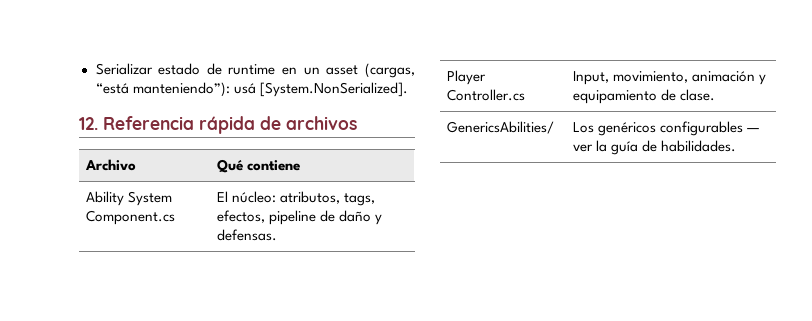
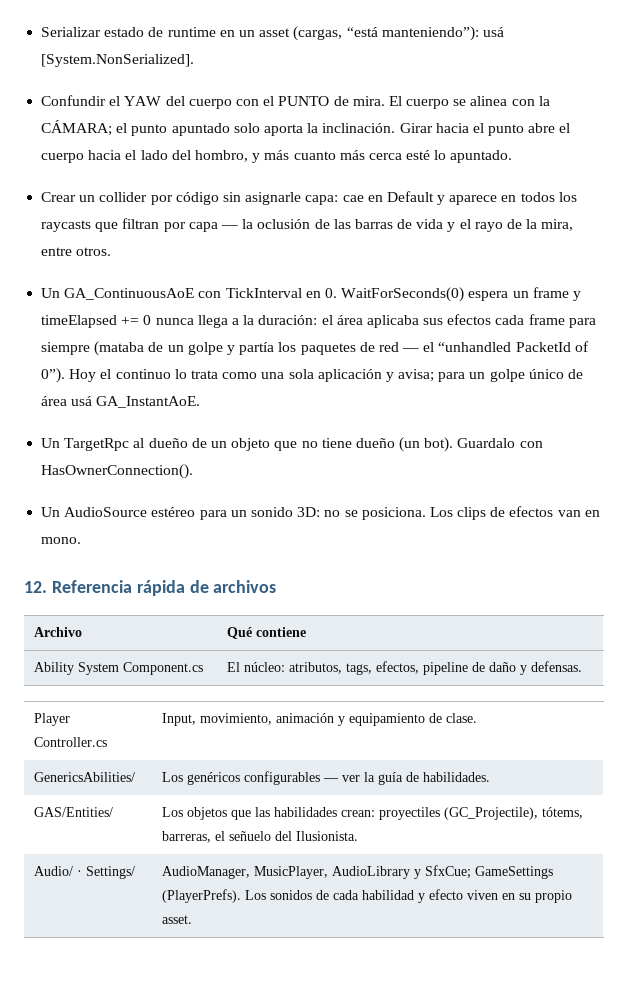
(408, 89) none -> [41,95,550,109] [41,120,571,136] [41,150,513,163] [41,191,577,205] [41,218,574,232] [41,247,112,256] [41,287,581,302] [41,314,596,328] [41,341,589,356] [41,368,584,383] [41,396,201,408] [41,437,543,452] [41,464,194,479] [41,506,600,520] [41,537,82,544] // Confundir el YAW del cuerpo con el PUNTO de mira. El cuerpo se alinea con la CÁMARA; el punto apuntado solo aporta la inclinación. Girar hacia el punto abre el cuerpo hacia el lado del hombro, y más cuanto más cerca esté lo apuntado. // Crear un collider por código sin asignarle capa: cae en Default y aparece en todos los raycasts que filtran por capa — la oclusión de las barras de vida y el rayo de la mira, entre otros. // Un GA_ContinuousAoE con TickInterval en 0. WaitForSeconds(0) espera un frame y timeElapsed += 0 nunca llega a la duración: el área aplicaba sus efectos cada frame para siempre (mataba de un golpe y partía los paquetes de red — el “unhandled PacketId of 0”). Hoy el continuo lo trata como una sola aplicación y avisa; para un golpe único de área usá GA_InstantAoE. // Un TargetRpc al dueño de un objeto que no tiene dueño (un bot). Guardalo con HasOwnerConnection(). // Un AudioSource estéreo para un sonido 3D: no se posiciona. Los clips de efectos van en mono.
(736, 146) none -> [34,807,114,817] [162,807,584,820] [162,831,359,843] [34,866,136,879] [162,865,554,879] [162,889,573,903] [162,915,193,924] // GAS/Entities/ | Los objetos que las habilidades crean: proyectiles (GC_Projectile), tótems, barreras, el señuelo del Ilusionista. // Audio/ · Settings/ | AudioManager, MusicPlayer, AudioLibrary y SfxCue; GameSettings (PlayerPrefs). Los sonidos de cada habilidad y efecto viven en su propio asset.

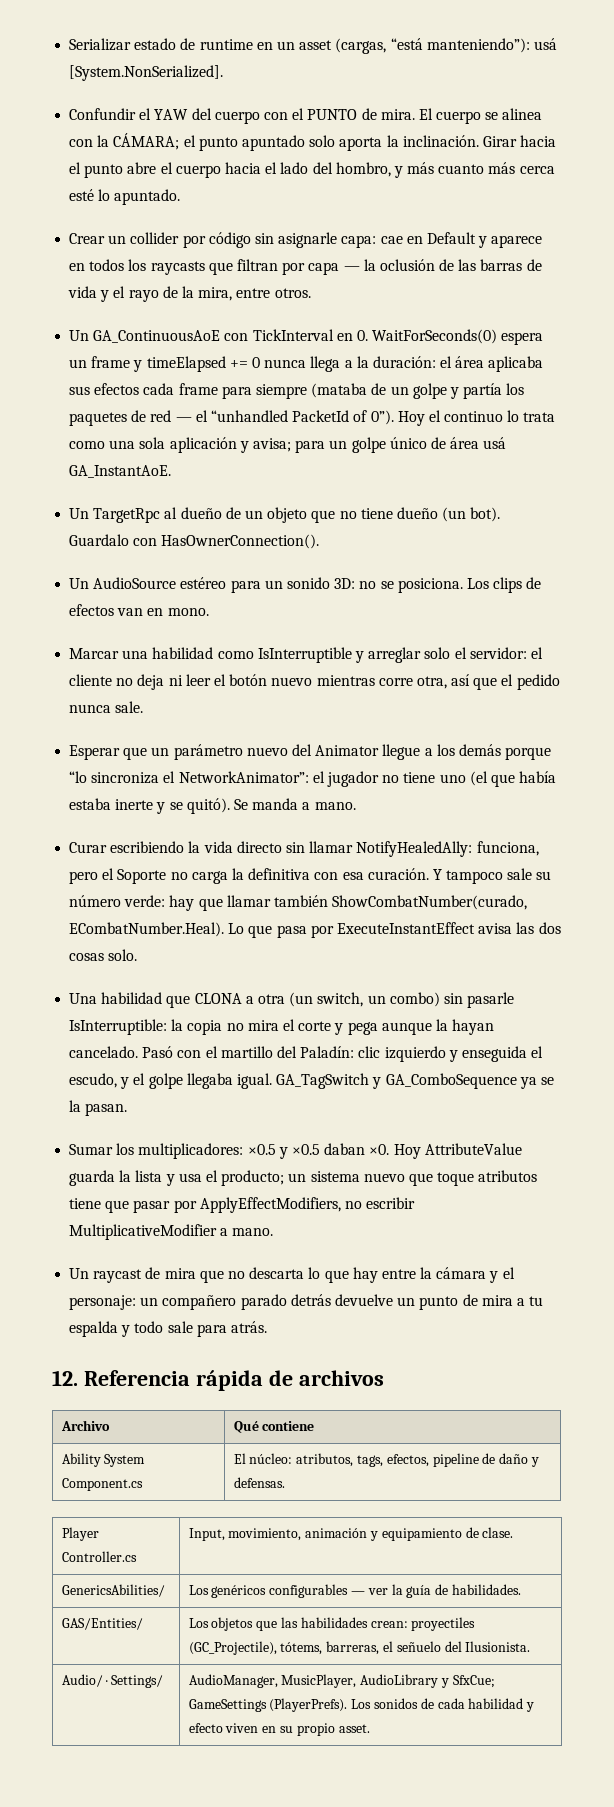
(82, 540) none -> [69,647,543,663] [69,674,560,690] [69,701,144,713] [69,744,552,760] [69,771,557,787] [69,798,356,814] [69,841,539,857] [69,868,552,884] [69,895,528,911] [69,922,561,938] [69,949,138,961] [69,992,515,1008] [69,1019,495,1035] [69,1046,544,1062] [69,1073,554,1089] [69,1100,128,1116] [69,1143,522,1159] [69,1170,538,1186] [69,1197,416,1213] [69,1224,274,1240] [69,1267,515,1283] [69,1294,544,1310] [69,1321,267,1337] // Marcar una habilidad como IsInterruptible y arreglar solo el servidor: el cliente no deja ni leer el botón nuevo mientras corre otra, así que el pedido nunca sale. // Esperar que un parámetro nuevo del Animator llegue a los demás porque “lo sincroniza el NetworkAnimator”: el jugador no tiene uno (el que había estaba inerte y se quitó). Se manda a mano. // Curar escribiendo la vida directo sin llamar NotifyHealedAlly: funciona, pero el Soporte no carga la definitiva con esa curación. Y tampoco sale su número verde: hay que llamar también ShowCombatNumber(curado, ECombatNumber.Heal). Lo que pasa por ExecuteInstantEffect avisa las dos cosas solo. // Una habilidad que CLONA a otra (un switch, un combo) sin pasarle IsInterruptible: la copia no mira el corte y pega aunque la hayan cancelado. Pasó con el martillo del Paladín: clic izquierdo y enseguida el escudo, y el golpe llegaba igual. GA_TagSwitch y GA_ComboSequence ya se la pasan. // Sumar los multiplicadores: ×0.5 y ×0.5 daban ×0. Hoy AttributeValue guarda la lista y usa el producto; un sistema nuevo que toque atributos tiene que pasar por ApplyEffectModifiers, no escribir MultiplicativeModifier a mano. // Un raycast de mira que no descarta lo que hay entre la cámara y el personaje: un compañero parado detrás devuelve un punto de mira a tu espalda y todo sale para atrás.

